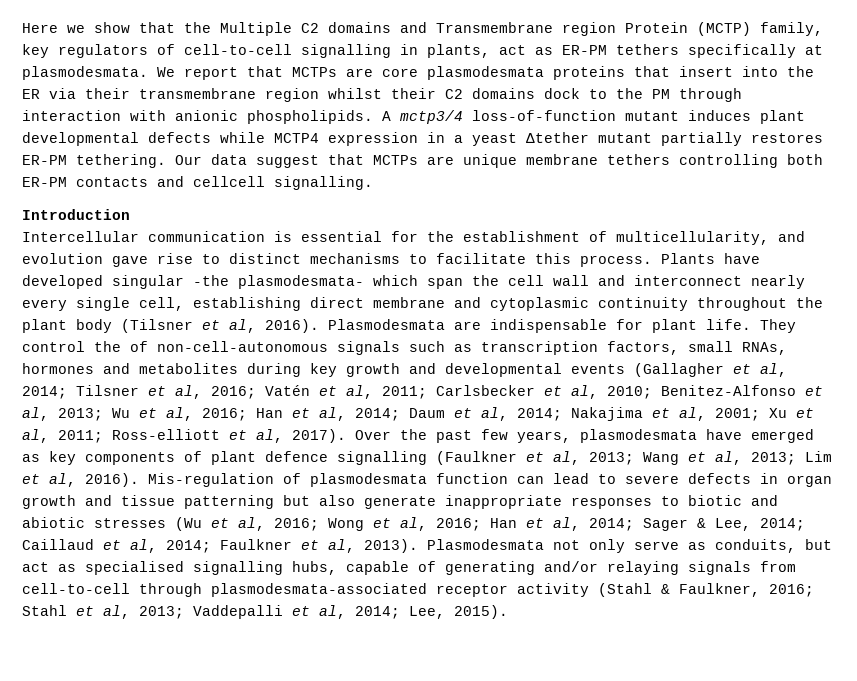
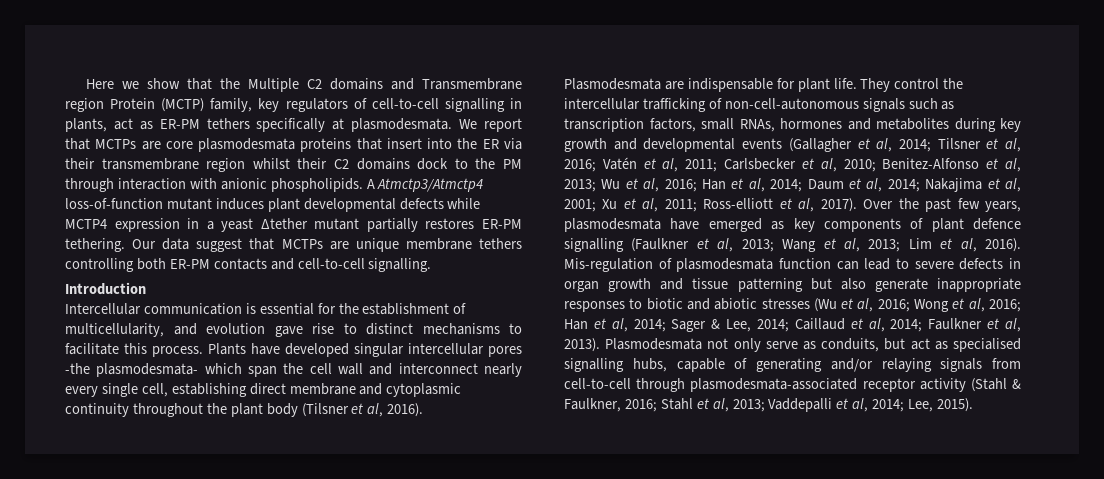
[400,110,463,124] mctp3/4 -> [377,178,484,192] Atmctp3/Atmctp4
[193,176,265,187] cellcell -> [297,258,365,269] cell-to-cell
(184, 282) none -> [408,343,522,357] intercellular pores
(121, 346) none -> [564,98,706,112] intercellular trafficking

